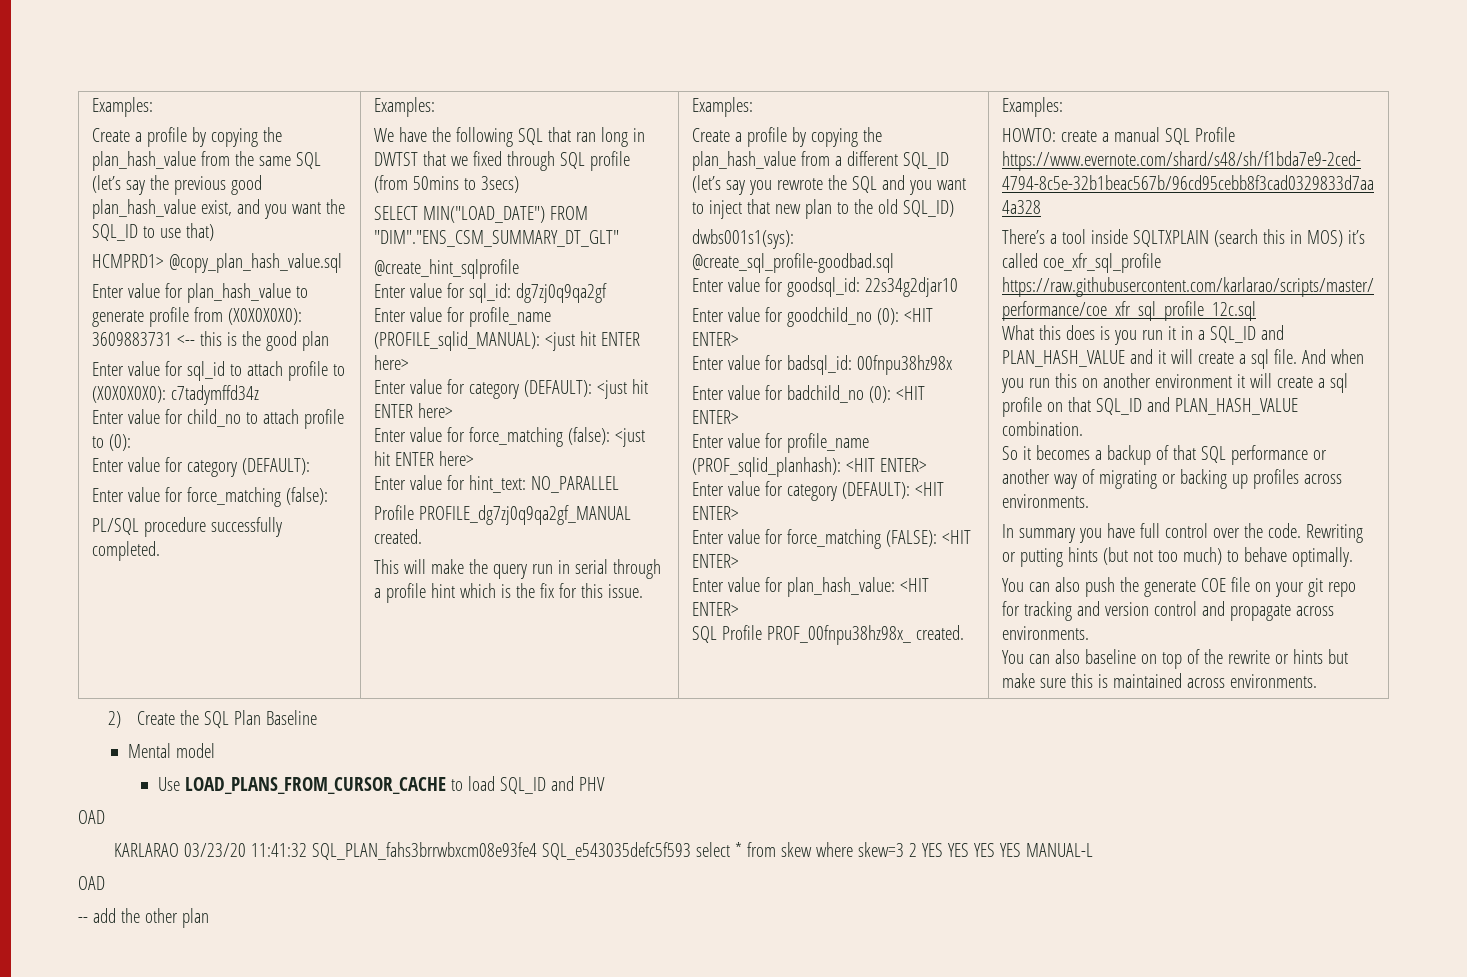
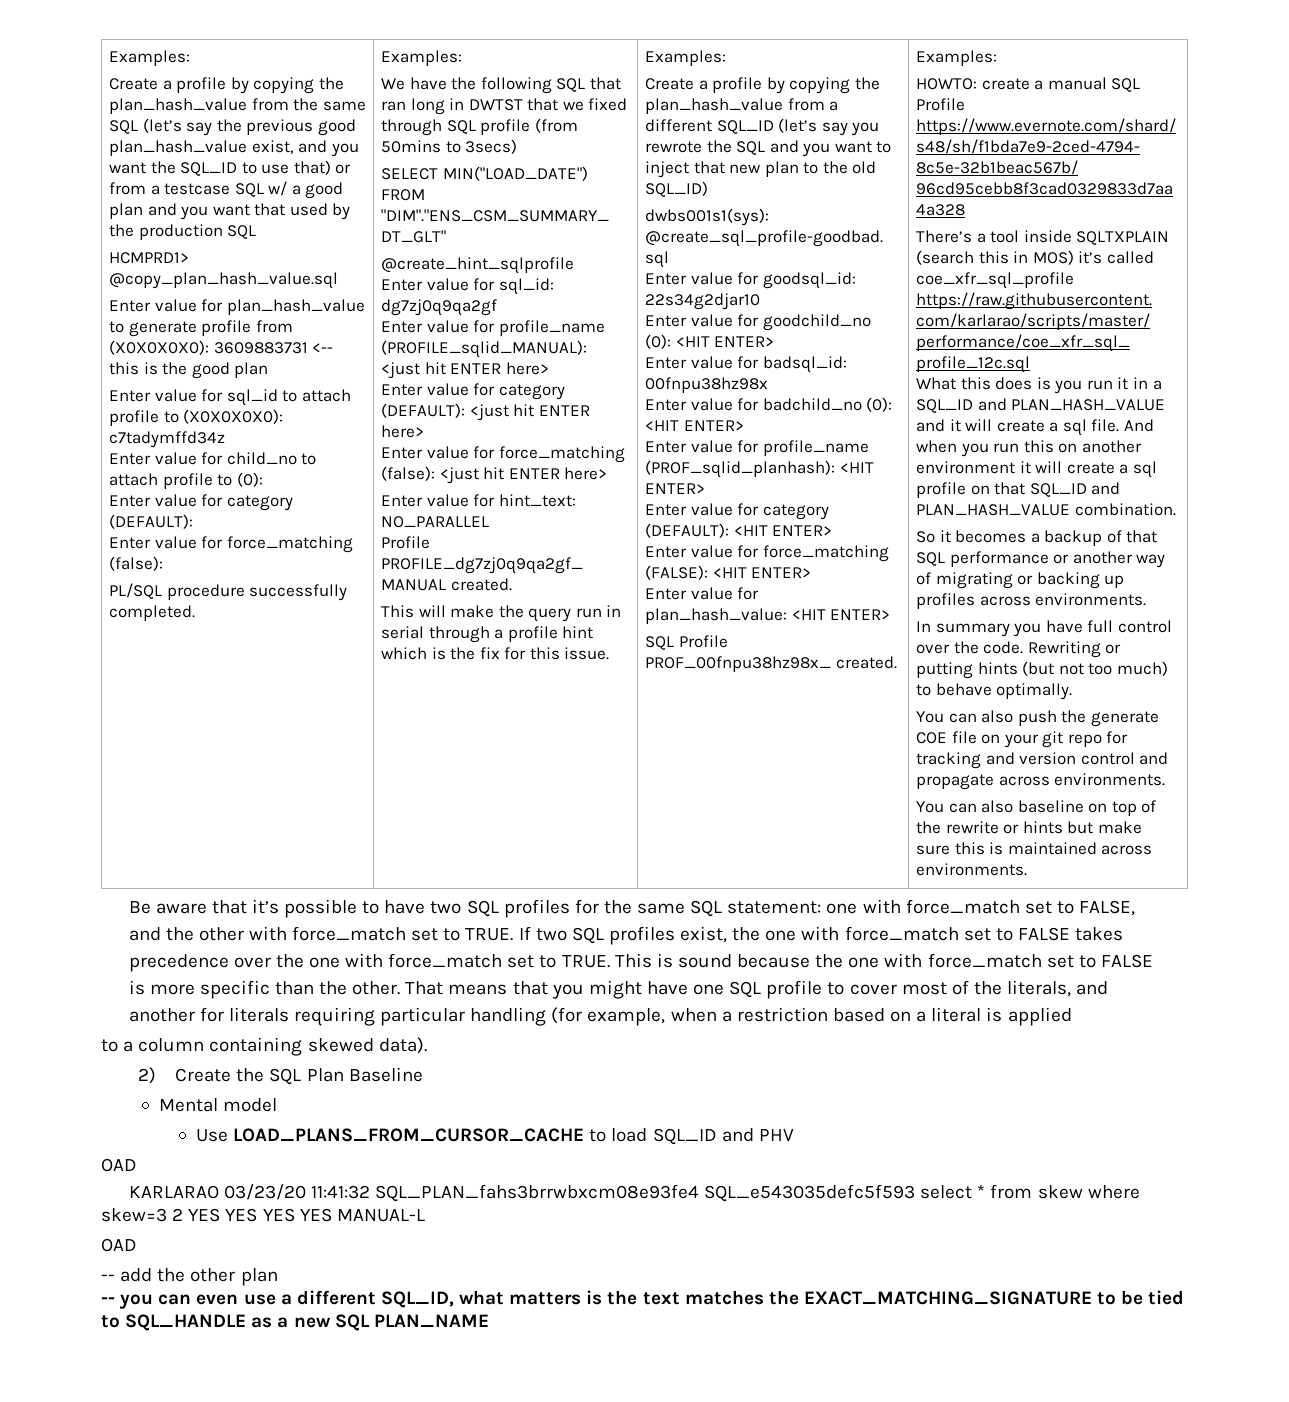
(215, 232) none -> [335,164,352,174] [108,181,344,199] [108,203,351,220] [108,224,257,240] or from a testcase SQL w/ a good plan and you want that used by the production SQL
(1318, 681) none -> [128,899,1136,918] [128,926,1124,945] [128,953,1153,972] [128,980,1109,999] [128,1007,1072,1026] [101,1037,427,1056] // Be aware that it’s possible to have two SQL profiles for the same SQL statement: one with force_match set to FALSE, // and the other with force_match set to TRUE. If two SQL profiles exist, the one with force_match set to FALSE takes // precedence over the one with force_match set to TRUE. This is sound because the one with force_match set to FALSE // is more specific than the other. That means that you might have one SQL profile to cover most of the literals, and // another for literals requiring particular handling (for example, when a restriction based on a literal is applied // to a column containing skewed data).
(209, 918) none -> [101,1290,1185,1309] [101,1314,489,1331] // -- you can even use a different SQL_ID, what matters is the text matches the EXACT_MATCHING_SIGNATURE to be tied to SQL_HANDLE as a new SQL PLAN_NAME

